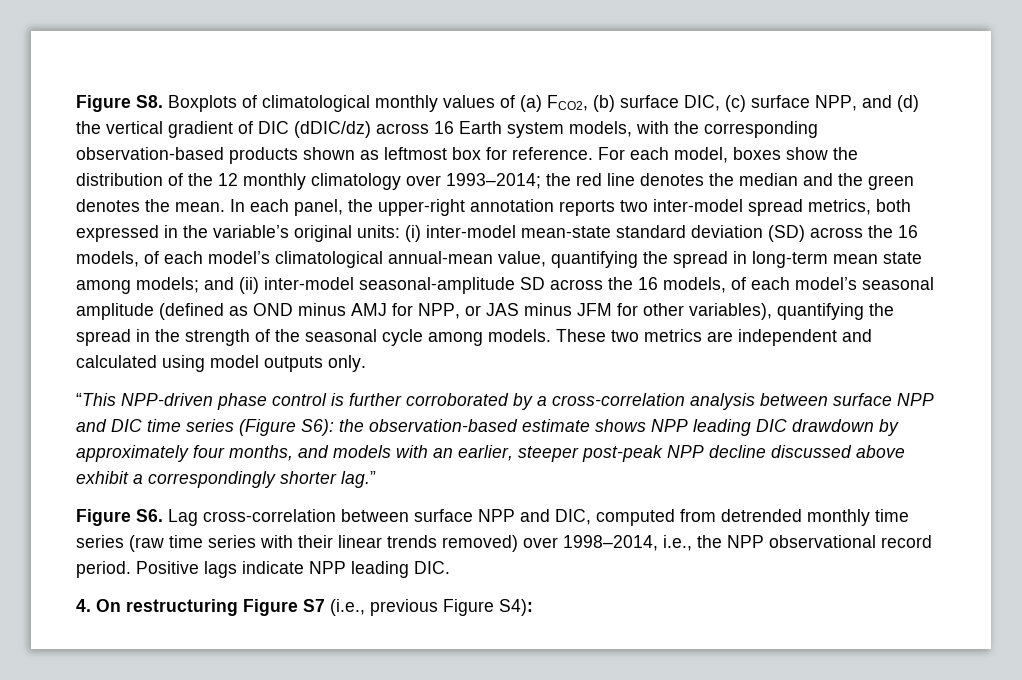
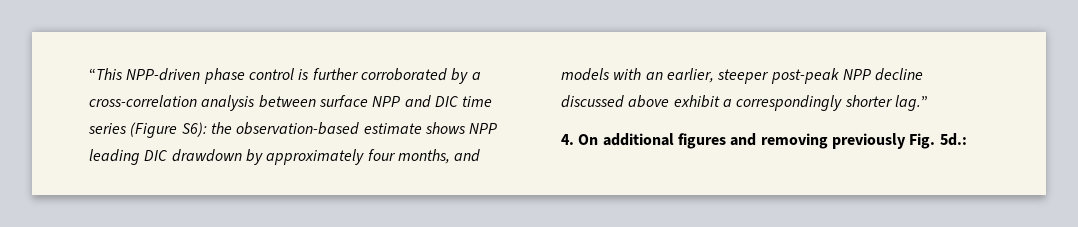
[76,95,919,112] [76,121,818,138] [76,147,858,164] [76,173,914,190] [76,199,911,216] [76,225,918,242] [76,251,922,268] [76,277,934,294] [76,303,894,320] [76,329,872,346] [76,355,366,372] Figure S8. Boxplots of climatological monthly values of (a) FCO2, (b) surface DIC, (c) surface NPP, and (d) the vertical gradient of DIC (dDIC/dz) across 16 Earth system models, with the corresponding observation-based products shown as leftmost box for reference. For each model, boxes show the distribution of the 12 monthly climatology over 1993–2014; the red line denotes the median and the green denotes the mean. In each panel, the upper-right annotation reports two inter-model spread metrics, both expressed in the variable’s original units: (i) inter-model mean-state standard deviation (SD) across the 16 models, of each model’s climatological annual-mean value, quantifying the spread in long-term mean state among models; and (ii) inter-model seasonal-amplitude SD across the 16 models, of each model’s seasonal amplitude (defined as OND minus AMJ for NPP, or JAS minus JFM for other variables), quantifying the spread in the strength of the seasonal cycle among models. These two metrics are independent and calculated using model outputs only. // -> (89, 74) none
[76,509,909,526] [76,535,932,552] [76,561,450,578] [76,599,533,616] Figure S6. Lag cross-correlation between surface NPP and DIC, computed from detrended monthly time series (raw time series with their linear trends removed) over 1998–2014, i.e., the NPP observational record period. Positive lags indicate NPP leading DIC. // 4. On restructuring Figure S7 (i.e., previous Figure S4): -> [561,133,967,149] 4. On additional figures and removing previously Fig. 5d.:

